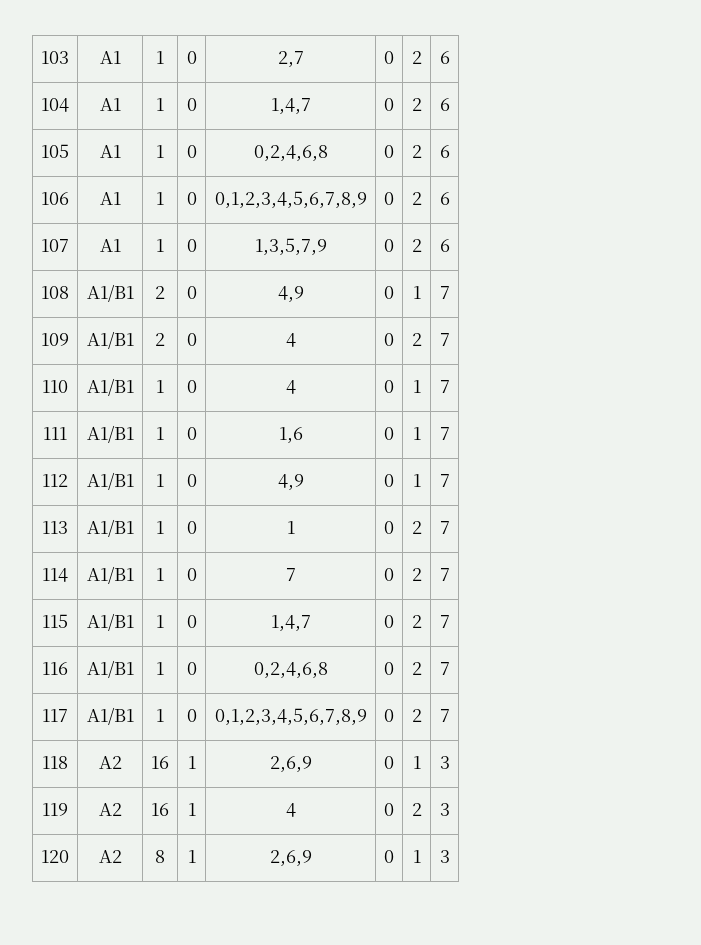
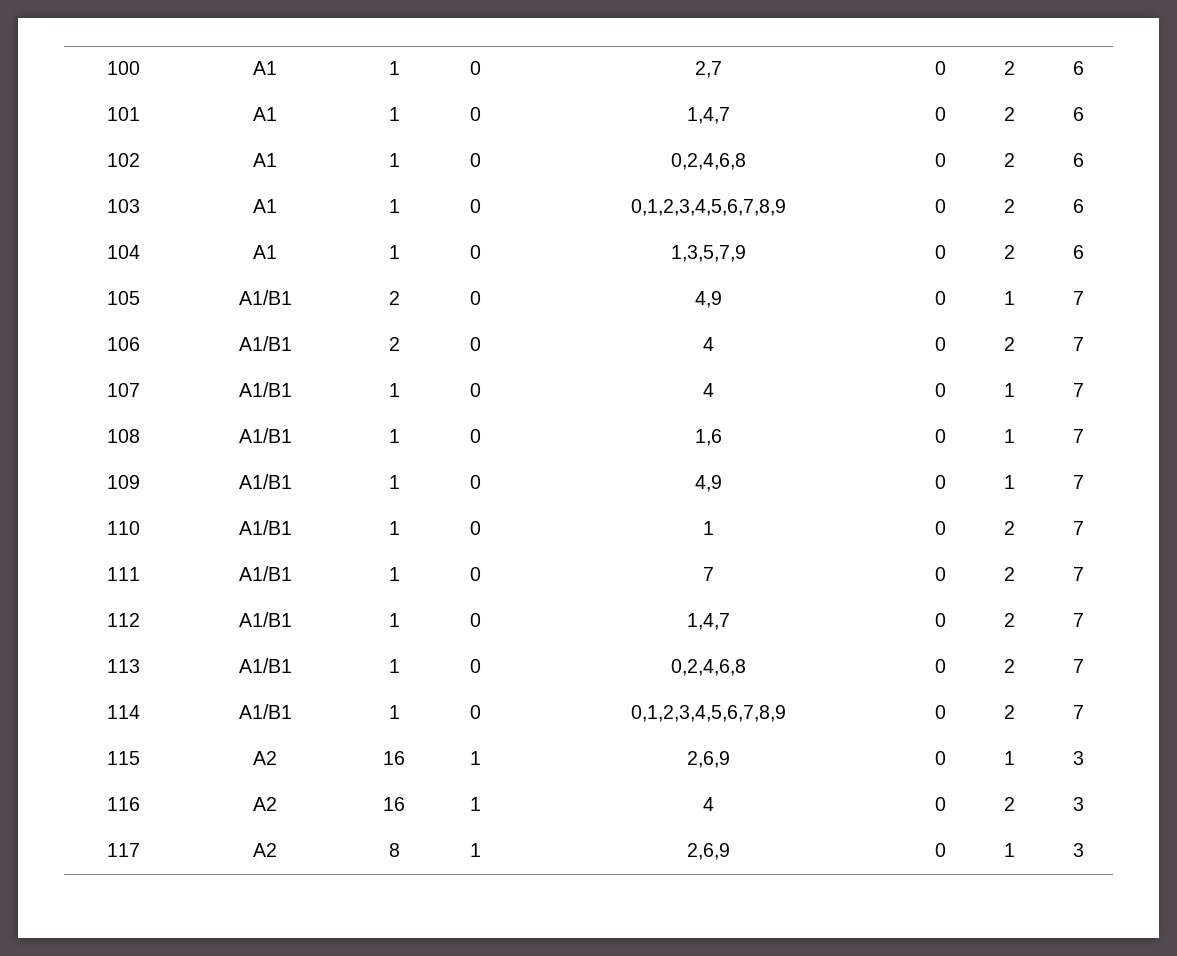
[41,51,69,64] 103 -> [107,61,140,75] 100
[41,98,69,112] 104 -> [107,107,140,121] 101
[41,144,69,158] 105 -> [107,153,140,167] 102
[41,192,69,205] 106 -> [107,199,140,213] 103
[41,239,69,252] 107 -> [107,245,140,259] 104
[41,286,69,299] 108 -> [107,291,140,305] 105
[41,333,69,346] 109 -> [107,337,140,351] 106
[42,380,68,393] 110 -> [107,383,140,397] 107
[43,427,67,440] 111 -> [107,429,140,443] 108
[42,474,68,487] 112 -> [107,475,140,489] 109
[42,521,68,534] 113 -> [107,521,140,535] 110
[42,568,68,582] 114 -> [107,567,140,581] 111
[42,614,68,628] 115 -> [107,613,140,627] 112
[42,662,68,675] 116 -> [107,659,140,673] 113
[42,709,68,722] 117 -> [107,705,140,719] 114
[42,756,68,769] 118 -> [107,751,140,765] 115
[42,803,68,816] 119 -> [107,797,140,811] 116
[41,850,69,863] 120 -> [107,843,140,857] 117

